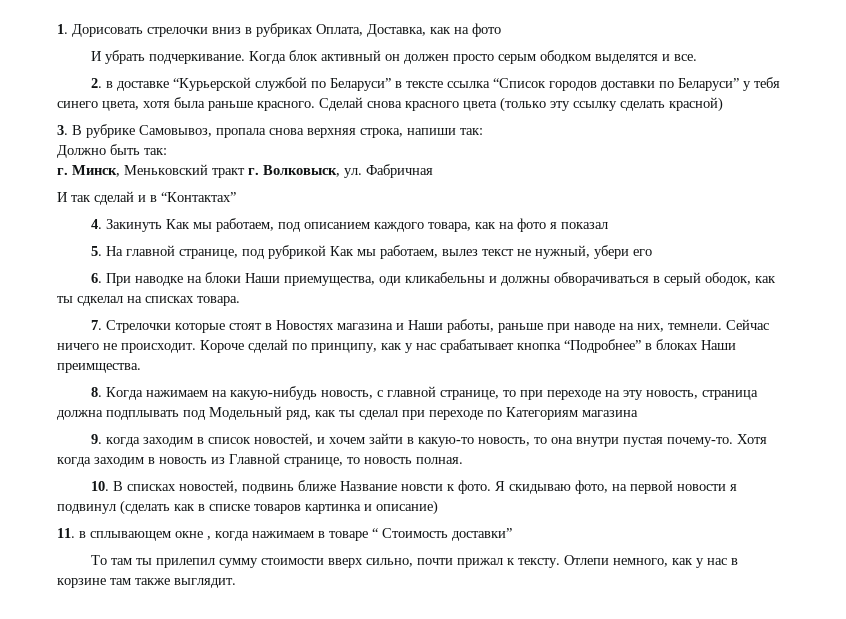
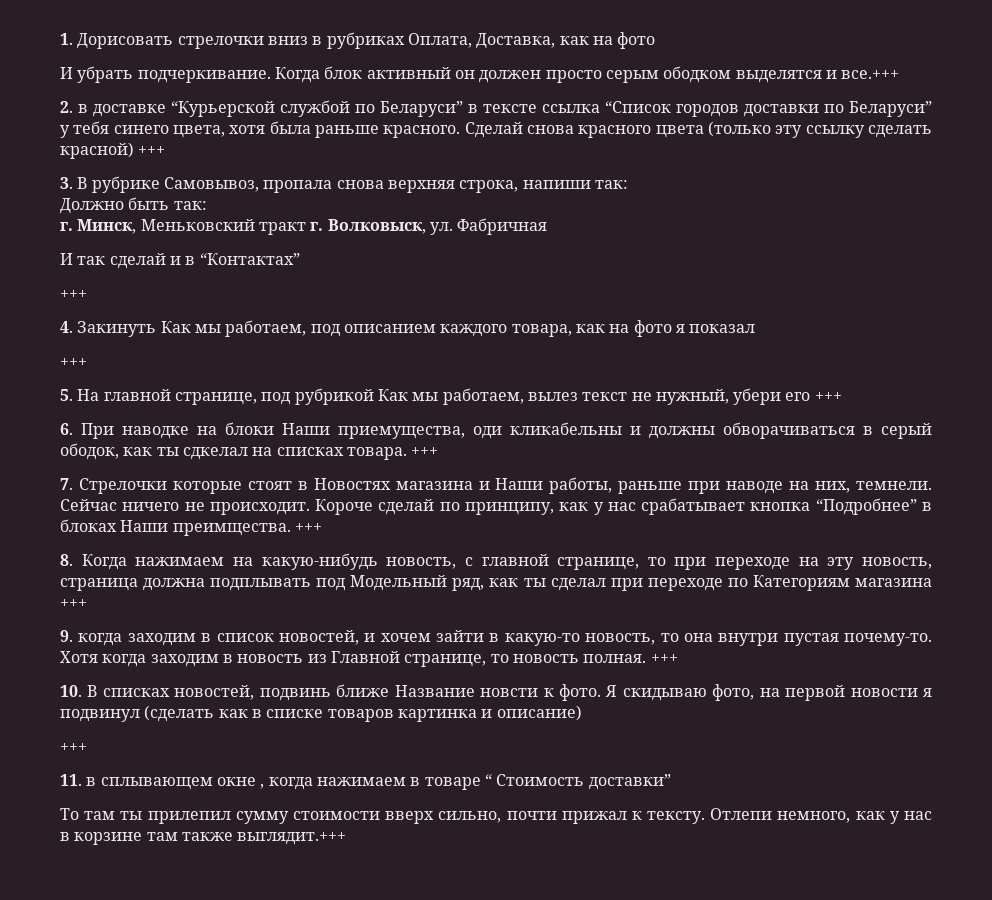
[674,54,698,61] все. -> [841,70,900,79] все.+++
(723, 104) none -> [138,146,166,155] +++
(236, 197) none -> [60,290,87,299] // +++
(609, 225) none -> [60,358,87,367] // +++
(653, 252) none -> [814,392,842,401] +++
(240, 301) none -> [411,447,439,456] +++
(141, 368) none -> [294,523,322,532] +++
(638, 413) none -> [60,599,87,608] +++
(463, 460) none -> [650,654,678,663] +++
(438, 507) none -> [60,743,87,752] // +++
[174,578,236,588] выглядит. -> [237,832,347,845] выглядит.+++

